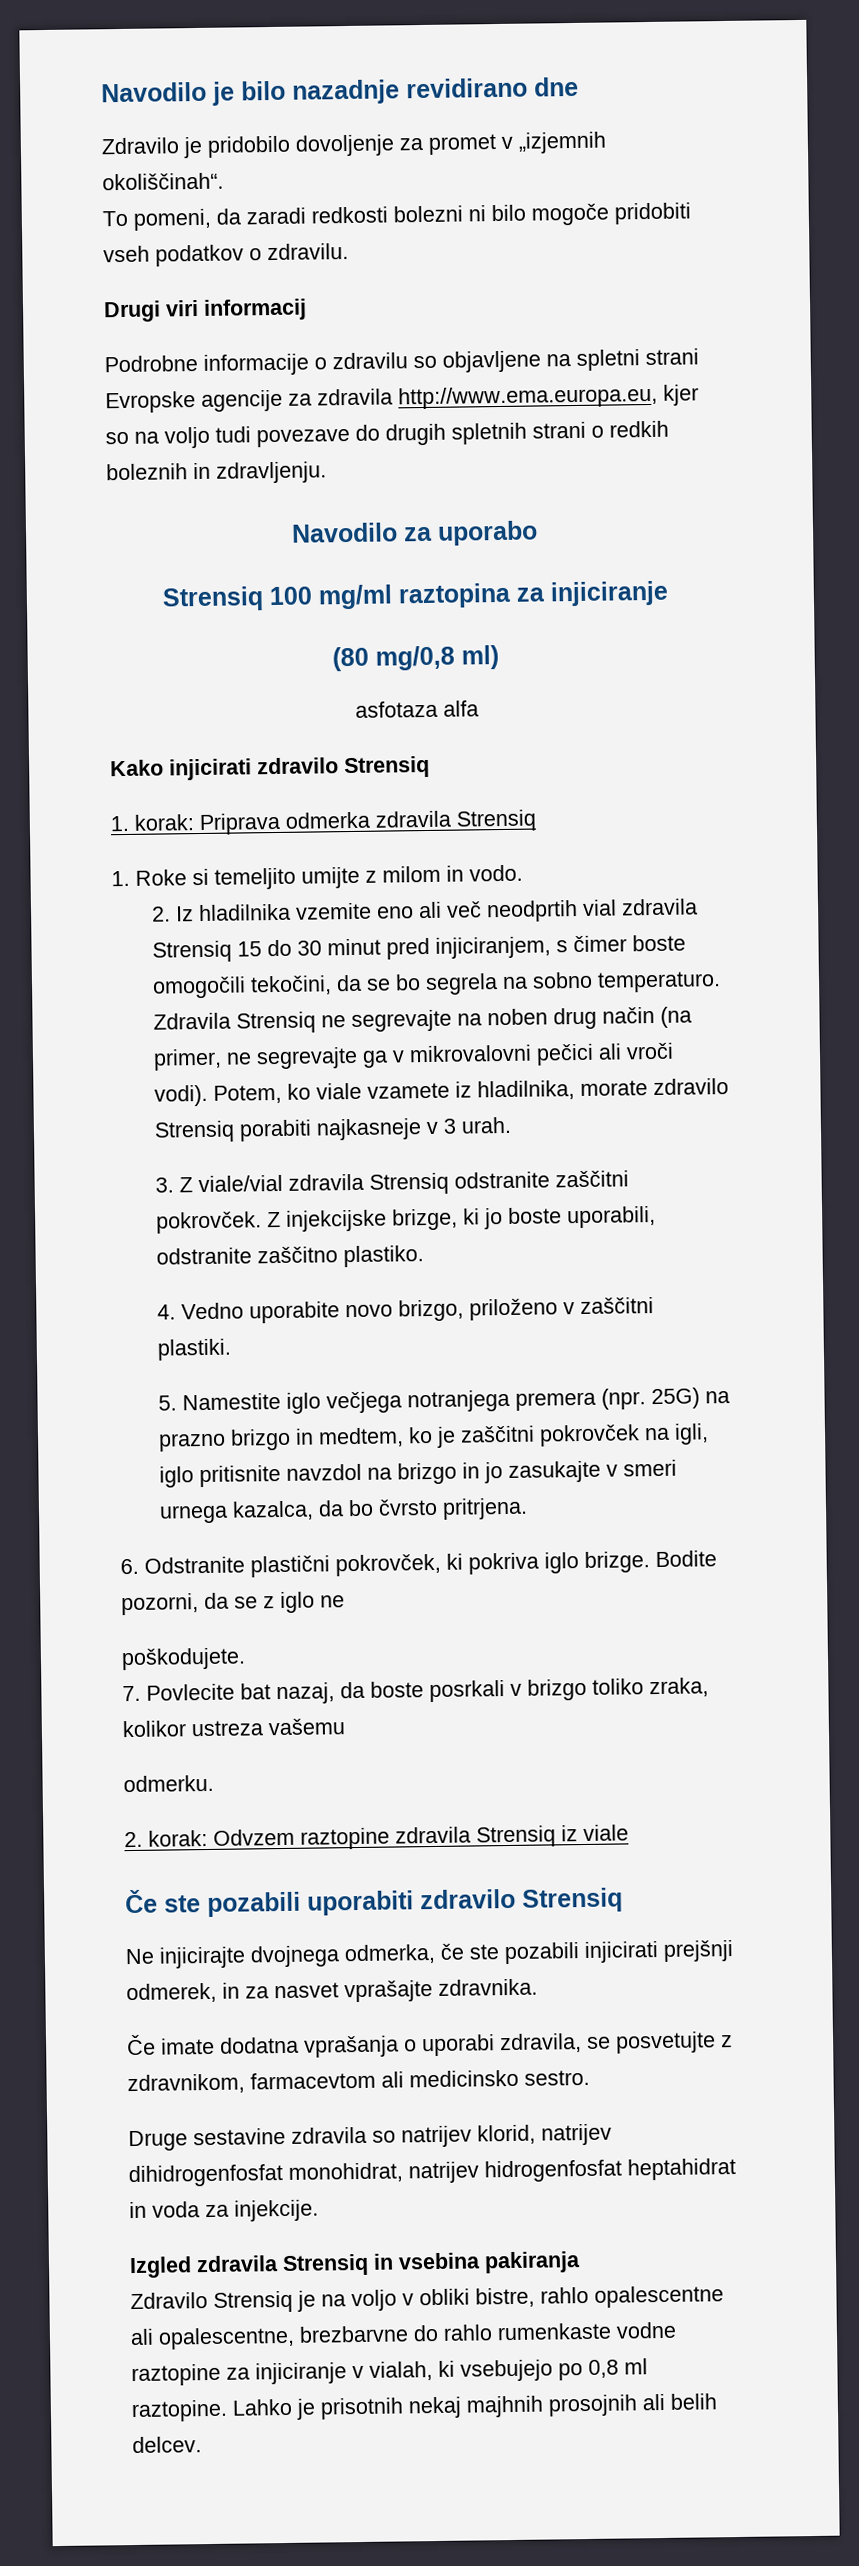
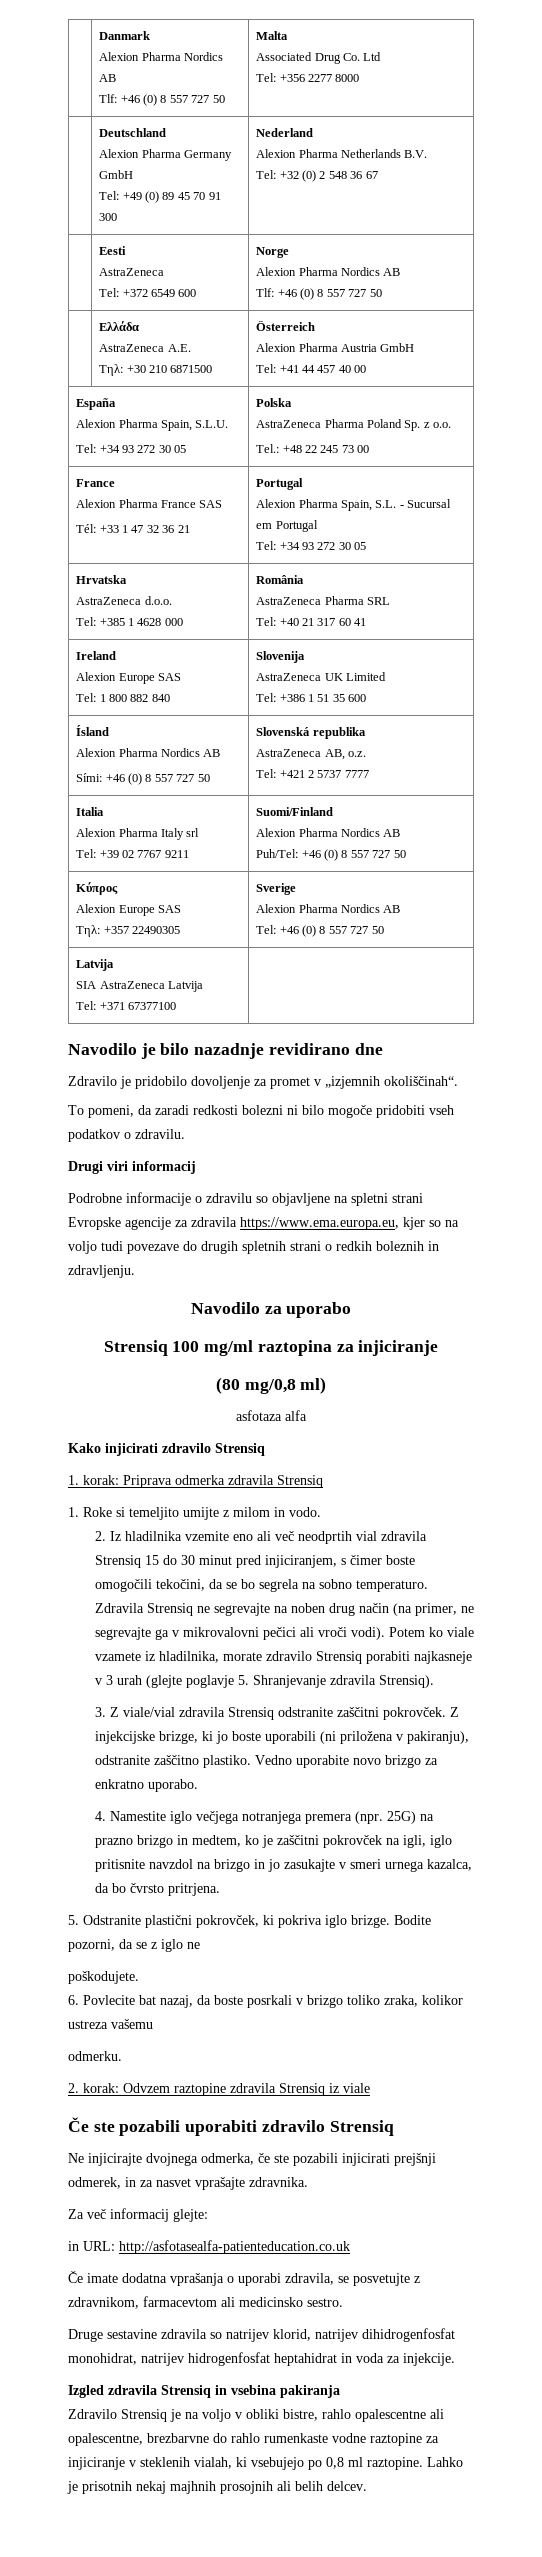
(101, 92) none -> [99,31,151,40] [99,52,224,61] [99,74,117,82] [99,94,225,106] [256,31,289,40] [256,52,382,64] [256,73,360,82] [99,128,167,137] [99,149,233,161] [99,170,134,179] [99,191,221,203] [99,213,118,221] [256,128,314,137] [256,149,428,158] [256,170,378,182] [99,246,127,255] [99,268,165,276] [99,288,197,297] [256,247,290,258] [256,267,401,276] [256,288,382,300] [99,321,140,331] [99,344,191,352] [99,364,213,376] [256,321,316,331] [256,343,415,352] [256,364,367,373] [76,398,117,410] [76,419,229,431] [76,444,187,453] [256,398,293,407] [256,419,452,431] [256,444,370,453] [76,479,116,487] [76,499,223,508] [76,524,190,533] [256,478,304,490] [256,499,452,511] [256,520,318,532] [256,541,367,550] [76,575,128,584] [76,596,172,605] [76,617,183,626] [256,575,305,584] [256,596,391,605] [256,617,367,626] [76,651,117,660] [76,672,182,684] [76,693,170,702] [256,651,306,663] [256,672,387,681] [256,693,367,702] [76,725,110,736] [76,748,221,757] [76,773,210,785] [256,727,366,739] [256,749,367,760] [256,769,369,778] [76,807,105,816] [76,828,200,840] [76,849,189,858] [256,807,334,816] [256,828,401,837] [256,849,406,861] [76,882,119,895] [76,904,182,916] [76,925,181,937] [256,883,297,895] [256,904,401,913] [256,925,384,937] [76,959,115,971] [76,981,204,992] [76,1001,177,1010] | Danmark // Alexion Pharma Nordics AB // Tlf: +46 (0) 8 557 727 50 | Malta // Associated Drug Co. Ltd // Tel: +356 2277 8000 // | Deutschland // Alexion Pharma Germany GmbH // Tel: +49 (0) 89 45 70 91 300 | Nederland // Alexion Pharma Netherlands B.V. // Tel: +32 (0) 2 548 36 67 // | Eesti // AstraZeneca // Tel: +372 6549 600 | Norge // Alexion Pharma Nordics AB // Tlf: +46 (0) 8 557 727 50 // | Ελλάδα // AstraZeneca A.E. // Τηλ: +30 210 6871500 | Österreich // Alexion Pharma Austria GmbH // Tel: +41 44 457 40 00 // España // Alexion Pharma Spain, S.L.U. // Tel: +34 93 272 30 05 | Polska // AstraZeneca Pharma Poland Sp. z o.o. // Tel.: +48 22 245 73 00 // France // Alexion Pharma France SAS // Tél: +33 1 47 32 36 21 | Portugal // Alexion Pharma Spain, S.L. - Sucursal em Portugal // Tel: +34 93 272 30 05 // Hrvatska // AstraZeneca d.o.o. // Tel: +385 1 4628 000 | România // AstraZeneca Pharma SRL // Tel: +40 21 317 60 41 // Ireland // Alexion Europe SAS // Tel: 1 800 882 840 | Slovenija // AstraZeneca UK Limited // Tel: +386 1 51 35 600 // Ísland // Alexion Pharma Nordics AB // Sími: +46 (0) 8 557 727 50 | Slovenská republika // AstraZeneca AB, o.z. // Tel: +421 2 5737 7777 // Italia // Alexion Pharma Italy srl // Tel: +39 02 7767 9211 | Suomi/Finland // Alexion Pharma Nordics AB // Puh/Tel: +46 (0) 8 557 727 50 // Κύπρος // Alexion Europe SAS // Τηλ: +357 22490305 | Sverige // Alexion Pharma Nordics AB // Tel: +46 (0) 8 557 727 50 // Latvija // SIA AstraZeneca Latvija // Tel: +371 67377100 | //
[398,384,658,410] http://www.ema.europa.eu, -> [240,1217,399,1230] https://www.ema.europa.eu,
[212,1084,282,1104] Potem, -> [388,1627,425,1637] Potem
[460,1116,512,1134] urah. -> [116,1675,434,1688] urah (glejte poglavje 5. Shranjevanje zdravila Strensiq).
[566,1206,656,1229] uporabili, -> [264,1731,469,1744] uporabili (ni priložena v pakiranju),
[156,1304,176,1320] // 4. -> (251, 1761) none
[397,1297,654,1322] [156,1338,231,1361] [157,1395,177,1411] brizgo, priloženo v zaščitni plastiki. // 5. -> [384,1755,438,1768] [94,1779,198,1792] [94,1811,106,1821] brizgo za enkratno uporabo. // 4.
[120,1558,139,1575] 6. -> [68,1915,79,1925] 5.
[122,1685,141,1702] 7. -> [68,1995,79,2005] 6.
(538, 1987) none -> [68,2208,208,2222] [68,2240,350,2254] // Za več informacij glejte: // in URL: http://asfotasealfa-patienteducation.co.uk
(364, 2372) none -> [140,2457,190,2467] steklenih

